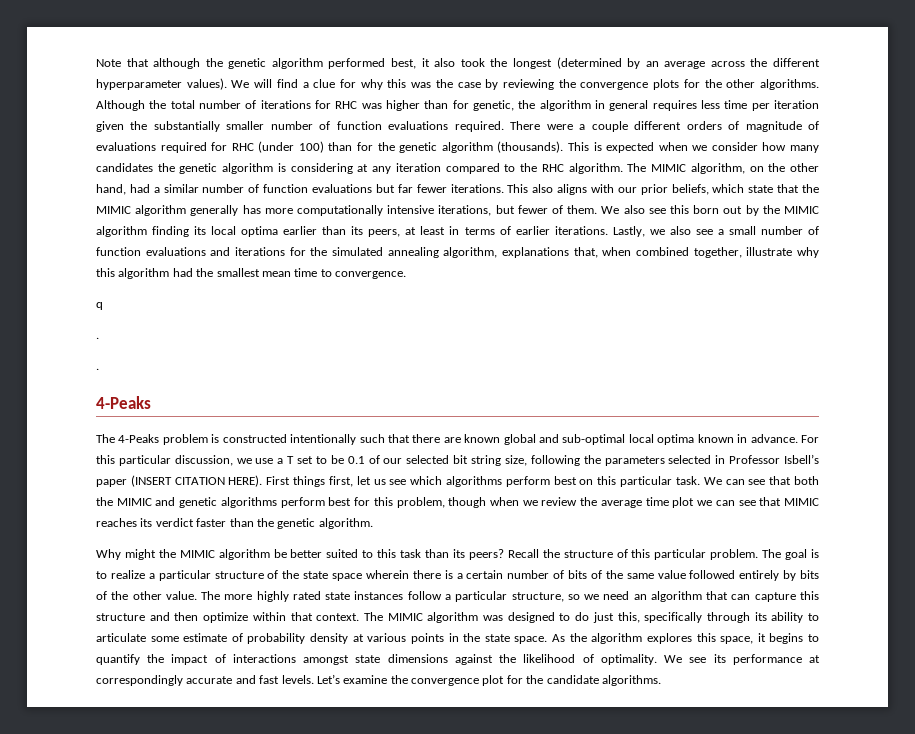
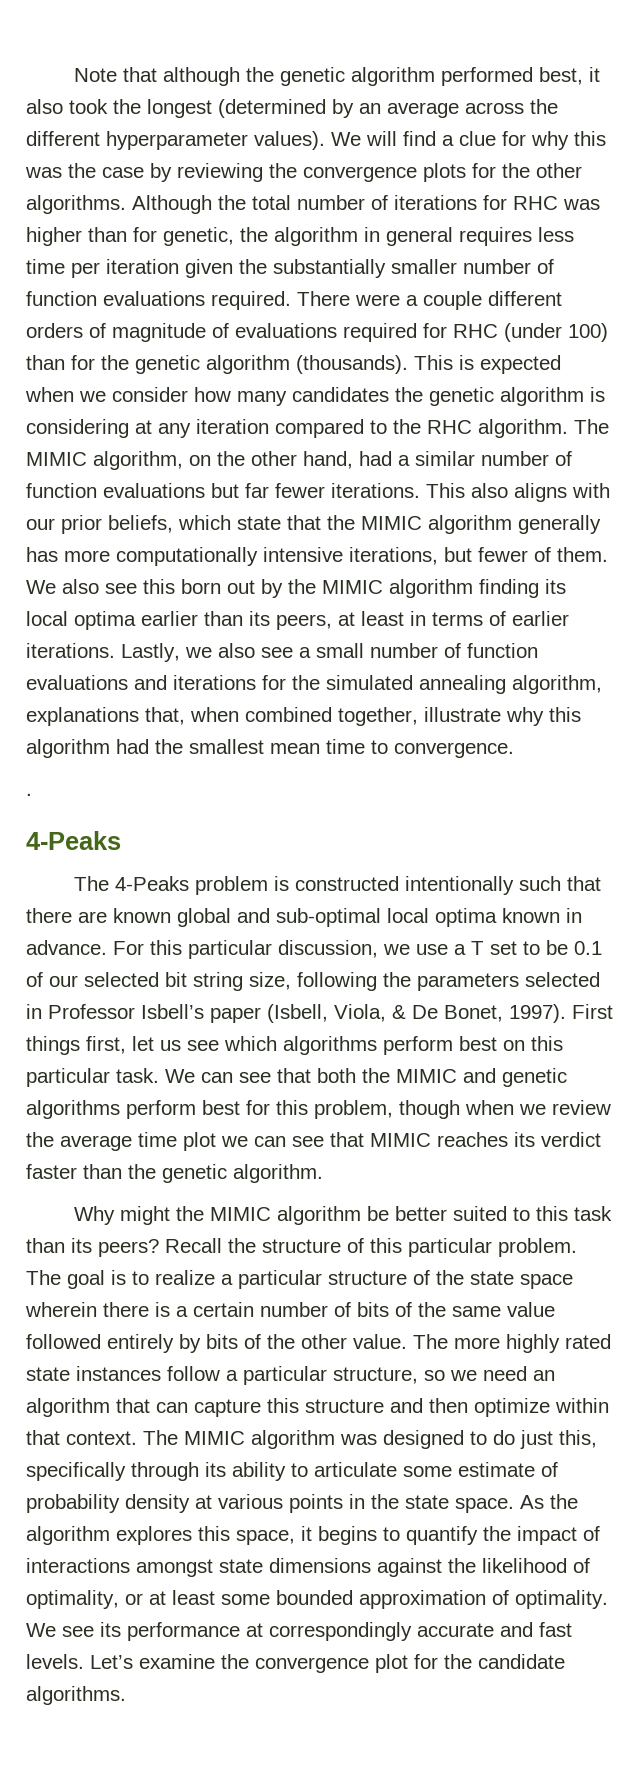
[96,302,103,310] [96,337,99,339] // q // . -> (514, 750) none
[130,475,263,487] (INSERT CITATION HERE). -> [267,1004,566,1023] (Isbell, Viola, & De Bonet, 1997).
(594, 658) none -> [26,1590,509,1609] optimality, or at least some bounded approximation of

